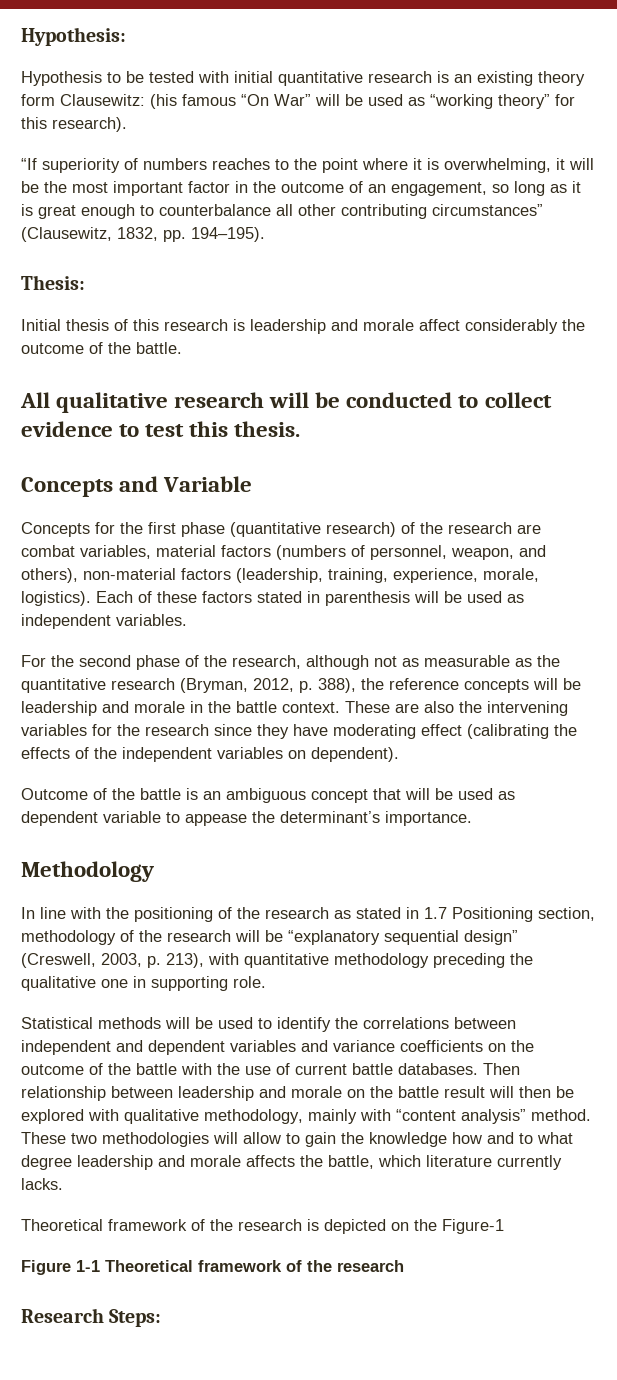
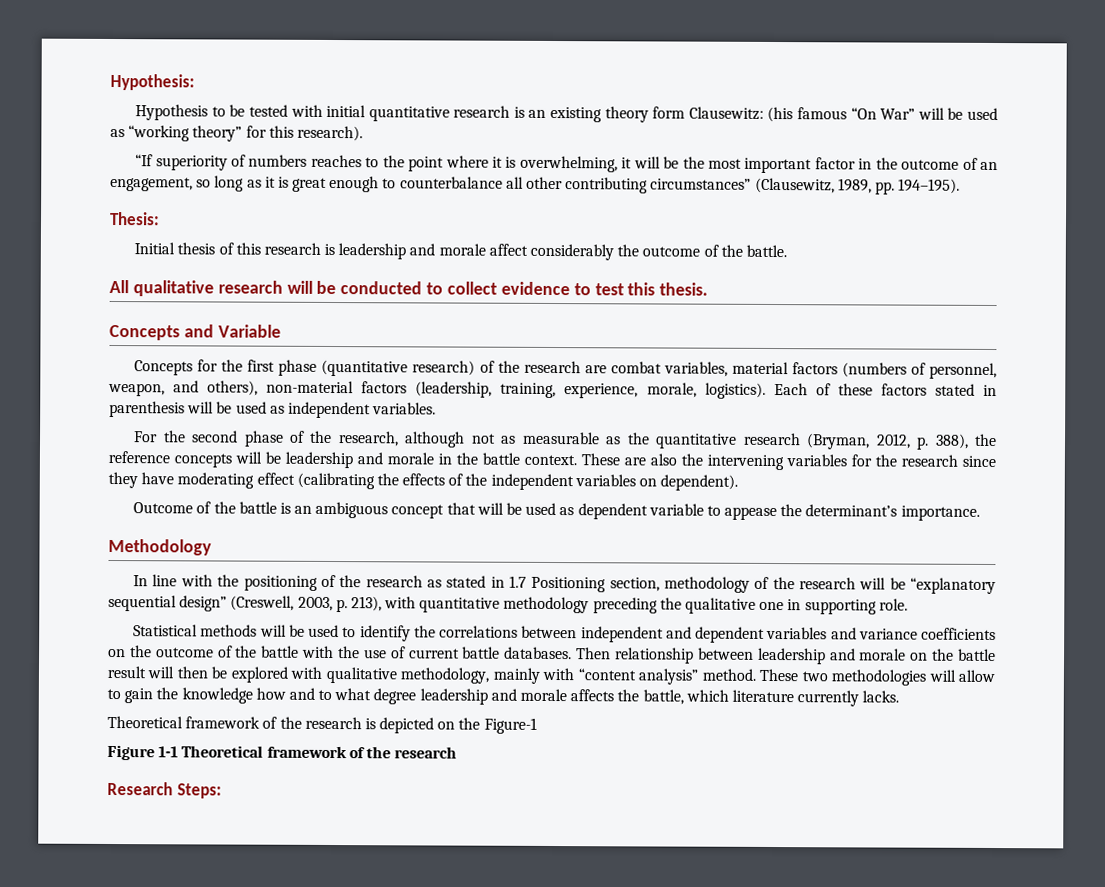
[117,227,158,241] 1832, -> [837,178,872,194] 1989,

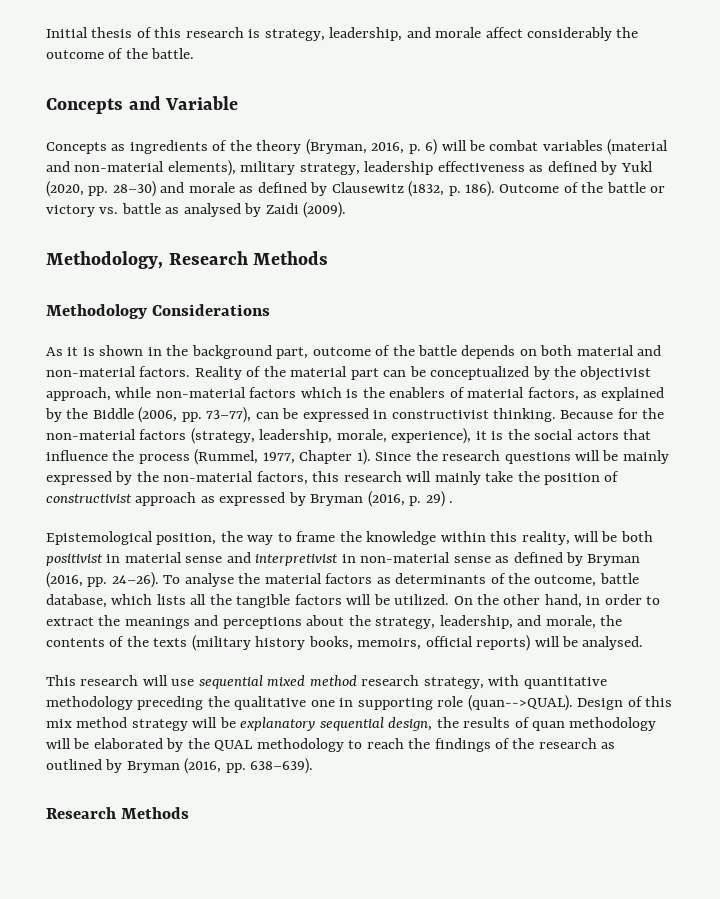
[110,73,195,91] [135,104,999,123] [110,125,363,142] [135,154,998,174] [110,175,961,195] [109,211,160,226] Hypothesis: // Hypothesis to be tested with initial quantitative research is an existing theory form Clausewitz: (his famous “On War” will be used as “working theory” for this research). // “If superiority of numbers reaches to the point where it is overwhelming, it will be the most important factor in the outcome of an engagement, so long as it is great enough to counterbalance all other contributing circumstances” (Clausewitz, 1989, pp. 194–195). // Thesis: // -> (46, 32) none
[338,243,407,260] leadership -> [264,27,403,41] strategy, leadership,
[109,279,709,297] [109,324,281,341] [134,359,997,380] [108,380,997,399] [109,400,437,419] [134,430,998,450] [108,450,996,471] [108,471,739,491] [133,501,980,521] [108,538,212,556] [133,574,997,595] [108,594,382,613] All qualitative research will be conducted to collect evidence to test this thesis. // Concepts and Variable // Concepts for the first phase (quantitative research) of the research are combat variables, material factors (numbers of personnel, weapon, and others), non-material factors (leadership, training, experience, morale, logistics). Each of these factors stated in parenthesis will be used as independent variables. // For the second phase of the research, although not as measurable as the quantitative research (Bryman, 2012, p. 388), the reference concepts will be leadership and morale in the battle context. These are also the intervening variables for the research since they have moderating effect (calibrating the effects of the independent variables on dependent). // Outcome of the battle is an ambiguous concept that will be used as dependent variable to appease the determinant’s importance. // Methodology // In line with the positioning of the research as stated in 1.7 Positioning section, methodology of the research will be “explanatory sequential design” (Creswell, 2003, p. 213), -> [46,96,239,114] [46,139,669,155] [46,160,653,176] [46,181,666,197] [46,202,347,218] [46,251,329,269] [46,304,270,319] [46,345,662,359] [46,366,652,381] [46,387,665,401] [45,407,665,423] [46,428,652,444] [46,449,669,465] [46,471,620,485] [46,491,454,507] [46,531,653,545] [46,552,641,566] [46,572,639,588] [46,594,661,608] [46,615,623,629] [46,635,644,651] [46,675,484,689] Concepts and Variable // Concepts as ingredients of the theory (Bryman, 2016, p. 6) will be combat variables (material and non-material elements), military strategy, leadership effectiveness as defined by Yukl (2020, pp. 28–30) and morale as defined by Clausewitz (1832, p. 186). Outcome of the battle or victory vs. battle as analysed by Zaidi (2009). // Methodology, Research Methods // Methodology Considerations // As it is shown in the background part, outcome of the battle depends on both material and non-material factors. Reality of the material part can be conceptualized by the objectivist approach, while non-material factors which is the enablers of material factors, as explained by the Biddle (2006, pp. 73–77), can be expressed in constructivist thinking. Because for the non-material factors (strategy, leadership, morale, experience), it is the social actors that influence the process (Rummel, 1977, Chapter 1). Since the research questions will be mainly expressed by the non-material factors, this research will mainly take the position of constructivist approach as expressed by Bryman (2016, p. 29) . // Epistemological position, the way to frame the knowledge within this reality, will be both positivist in material sense and interpretivist in non-material sense as defined by Bryman (2016, pp. 24–26). To analyse the material factors as determinants of the outcome, battle database, which lists all the tangible factors will be utilized. On the other hand, in order to extract the meanings and perceptions about the strategy, leadership, and morale, the contents of the texts (military history books, memoirs, official reports) will be analysed. // This research will use sequential mixed method research strategy,
[878,598,908,611] [133,624,996,643] [108,645,997,665] [107,665,996,686] [107,687,900,707] [107,715,537,734] [107,744,458,761] [107,781,222,799] role. // Statistical methods will be used to identify the correlations between independent and dependent variables and variance coefficients on the outcome of the battle with the use of current battle databases. Then relationship between leadership and morale on the battle result will then be explored with qualitative methodology, mainly with “content analysis” method. These two methodologies will allow to gain the knowledge how and to what degree leadership and morale affects the battle, which literature currently lacks. // Theoretical framework of the research is depicted on the Figure-1 // Figure 1-1 Theoretical framework of the research // Research Steps: -> [437,695,673,711] [46,717,657,731] [46,738,616,752] [46,758,314,774] [46,807,189,819] role (quan-->QUAL). Design of this mix method strategy will be explanatory sequential design, the results of quan methodology will be elaborated by the QUAL methodology to reach the findings of the research as outlined by Bryman (2016, pp. 638–639). // Research Methods

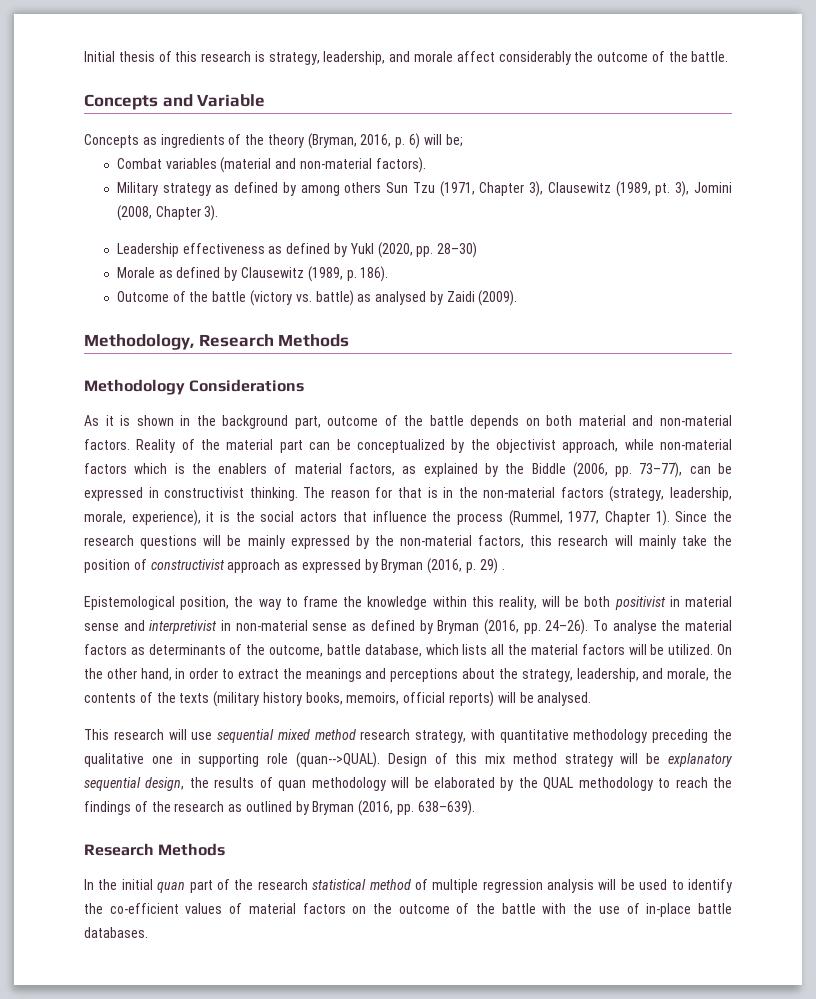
[469,140,539,151] be combat -> [445,134,463,147] [116,158,162,169] be; // Combat
[167,160,434,176] elements), military strategy, leadership -> [375,157,426,173] [116,181,732,197] [116,205,219,221] [116,243,179,257] factors). // Military strategy as defined by among others Sun Tzu (1971, Chapter 3), Clausewitz (1989, pt. 3), Jomini (2008, Chapter 3). // Leadership
[160,182,235,193] and morale -> [116,267,155,278] // Morale
[408,181,445,197] (1832, -> [307,266,343,282] (1989,
(496, 189) none -> (389, 274) //
[650,186,666,193] [46,203,161,217] or victory vs. battle -> [249,290,354,306] (victory vs. battle)
[560,408,638,419] Because for -> [303,487,454,498] The reason for that is in
[236,594,291,608] tangible -> [530,644,578,655] material
(189, 813) none -> [84,879,733,893] [84,903,732,917] [84,927,148,938] // In the initial quan part of the research statistical method of multiple regression analysis will be used to identify the co-efficient values of material factors on the outcome of the battle with the use of in-place battle databases.

